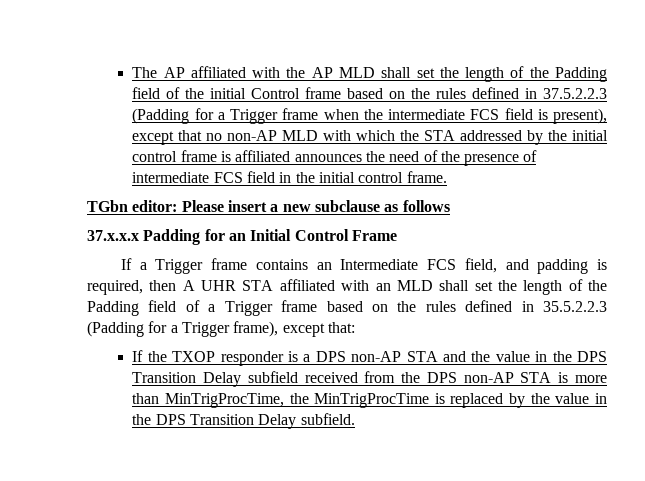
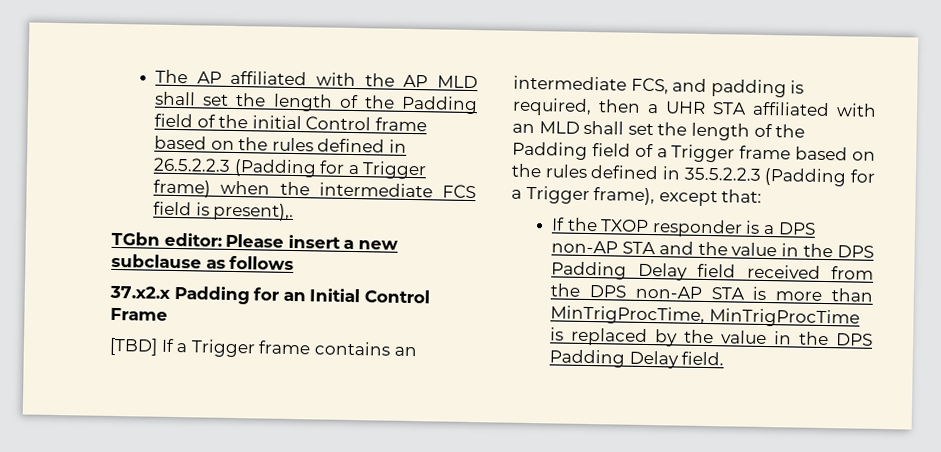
[543,88,607,99] [132,108,319,124] 37.5.2.2.3 (Padding for a Trigger frame -> [153,157,428,180] [153,179,212,198] 26.5.2.2.3 (Padding for a Trigger frame)
[553,108,608,124] [132,130,608,145] [132,150,538,166] [132,171,447,183] present), except that no non-AP MLD with which the STA addressed by the initial control frame is affiliated announces the need of the presence of intermediate FCS field in the initial control frame. -> [213,202,295,222] present),.
[87,230,139,241] 37.x.x.x -> [109,285,171,299] 37.x2.x
(397, 235) none -> [109,337,158,356] [TBD]
[340,258,497,273] Intermediate FCS field, -> [513,75,669,95] intermediate FCS,
[182,280,195,291] A -> [647,103,659,114] a
[132,371,298,387] Transition Delay subfield -> [551,261,737,281] Padding Delay field
[289,393,309,404] the -> (706, 315) none
[189,413,355,429] Transition Delay subfield. -> [549,349,725,369] Padding Delay field.

